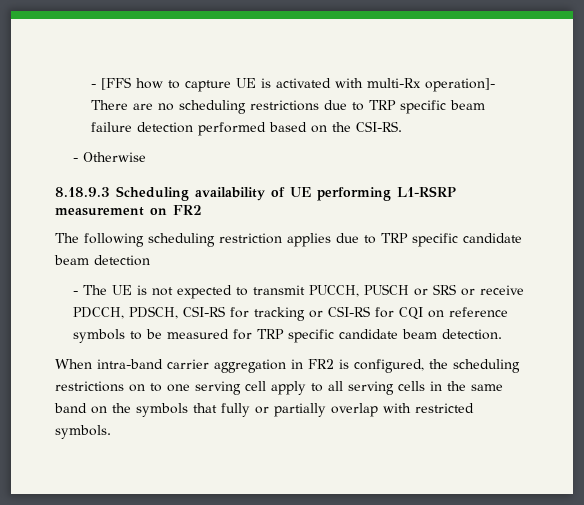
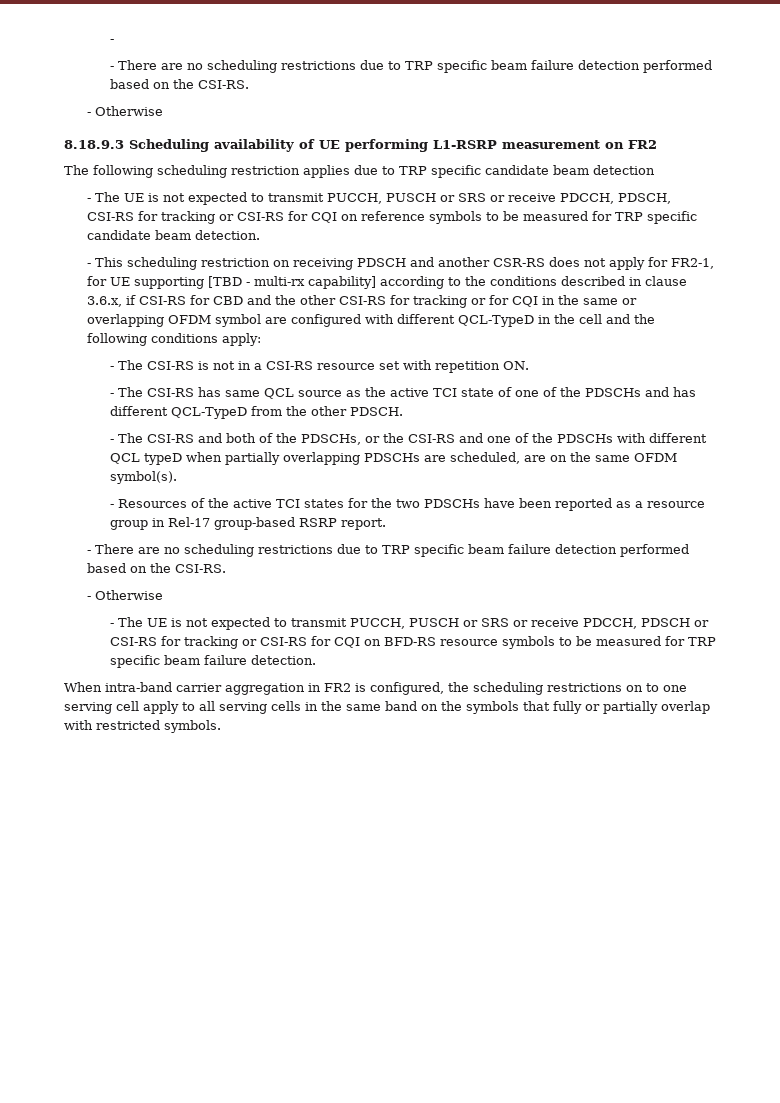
[91,77,496,92] - [FFS how to capture UE is activated with multi-Rx operation]- -> [109,39,114,43] [109,66,114,70] - // -
(503, 334) none -> [86,257,714,270] [86,276,687,289] [86,295,637,308] [86,314,655,327] [86,333,261,346] [109,360,529,373] [109,387,696,399] [109,406,403,419] [109,433,707,445] [109,452,677,465] [109,471,177,484] [109,498,705,511] [109,517,386,530] [86,544,689,557] [86,563,226,573] [86,590,163,600] [109,617,709,630] [109,636,716,649] [109,655,316,668] // - This scheduling restriction on receiving PDSCH and another CSR-RS does not apply for FR2-1, for UE supporting [TBD - multi-rx capability] according to the conditions described in clause 3.6.x, if CSI-RS for CBD and the other CSI-RS for tracking or for CQI in the same or overlapping OFDM symbol are configured with different QCL-TypeD in the cell and the following conditions apply: // - The CSI-RS is not in a CSI-RS resource set with repetition ON. // - The CSI-RS has same QCL source as the active TCI state of one of the PDSCHs and has different QCL-TypeD from the other PDSCH. // - The CSI-RS and both of the PDSCHs, or the CSI-RS and one of the PDSCHs with different QCL typeD when partially overlapping PDSCHs are scheduled, are on the same OFDM symbol(s). // - Resources of the active TCI states for the two PDSCHs have been reported as a resource group in Rel-17 group-based RSRP report. // - There are no scheduling restrictions due to TRP specific beam failure detection performed based on the CSI-RS. // - Otherwise // - The UE is not expected to transmit PUCCH, PUSCH or SRS or receive PDCCH, PDSCH or CSI-RS for tracking or CSI-RS for CQI on BFD-RS resource symbols to be measured for TRP specific beam failure detection.

